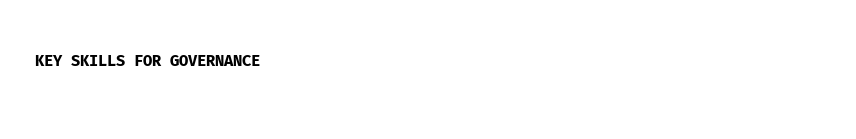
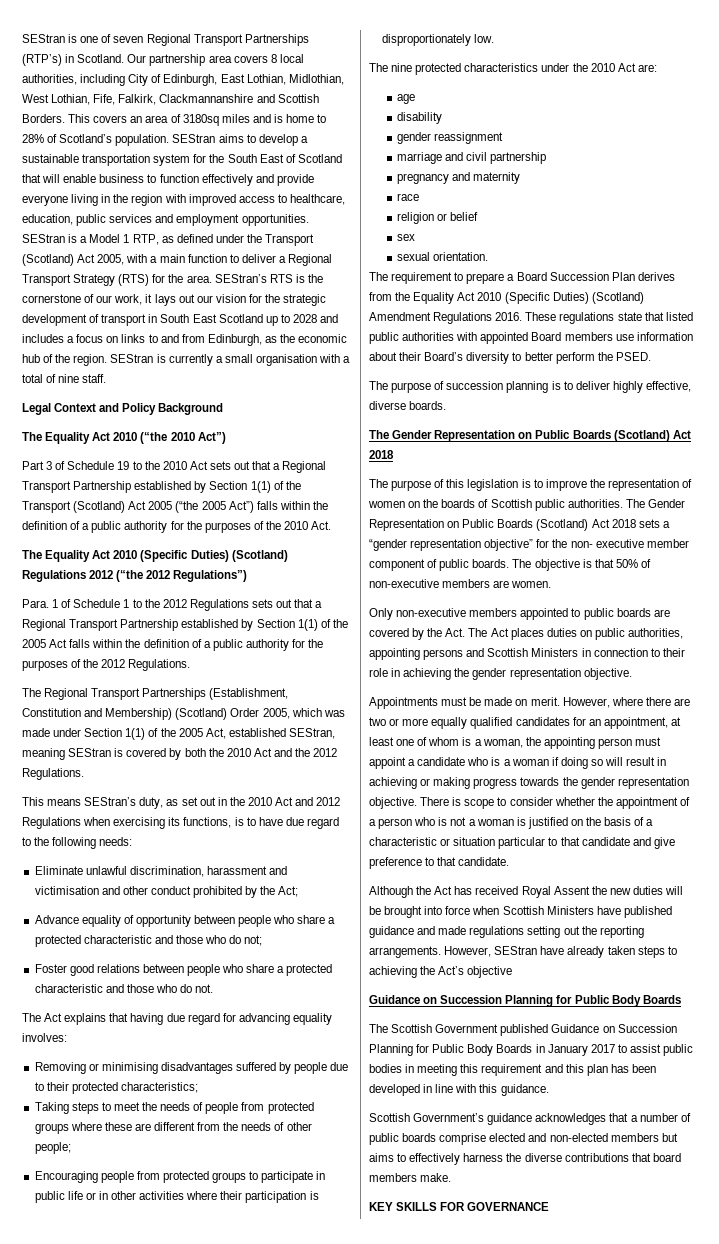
(35, 60) none -> [22,34,309,46] [22,54,304,66] [22,74,344,86] [22,94,319,105] [22,114,327,126] [22,134,308,146] [22,154,342,166] [22,174,314,186] [22,194,345,206] [22,214,309,226] [22,234,315,246] [22,254,333,266] [22,274,323,286] [22,294,327,306] [22,314,339,326] [22,334,348,346] [22,354,351,366] [22,374,107,383] [22,403,224,415] [22,432,226,444] [22,461,327,473] [22,481,301,493] [22,501,328,513] [22,521,332,533] [22,550,288,562] [22,570,248,582] [22,599,323,611] [22,619,348,631] [22,639,324,651] [22,659,191,671] [22,688,289,700] [22,708,345,720] [22,728,335,740] [22,748,338,760] [22,768,84,780] [22,797,341,809] [22,817,339,829] [22,837,133,849] [34,866,288,877] [34,886,299,898] [34,915,336,927] [34,935,263,947] [34,964,333,976] [34,984,214,993] [22,1013,332,1025] [22,1033,67,1042] [34,1062,349,1074] [34,1082,198,1094] [34,1102,314,1114] [34,1122,312,1134] [34,1142,71,1154] [34,1171,326,1183] [34,1191,319,1203] [381,34,494,46] [369,63,657,75] [397,94,416,104] [397,112,443,124] [397,132,504,144] [397,152,547,164] [397,172,521,184] [397,193,420,201] [397,212,479,224] [397,234,416,241] [397,252,489,261] [369,272,675,284] [369,292,644,304] [369,312,693,324] [369,332,693,344] [369,352,651,364] [369,381,691,393] [369,401,447,410] [369,430,691,442] [369,450,394,459] [369,479,693,491] [368,499,685,511] [369,519,670,531] [369,539,689,551] [369,559,651,571] [369,579,552,588] [369,608,670,620] [369,628,684,640] [369,648,685,660] [369,668,632,680] [369,697,690,709] [369,717,681,729] [369,737,662,749] [369,757,667,769] [369,777,689,789] [369,797,690,809] [369,817,654,829] [369,837,675,849] [369,857,510,869] [369,886,684,898] [369,906,672,918] [369,926,644,938] [369,946,677,958] [369,966,513,978] [369,995,681,1007] [369,1024,677,1036] [369,1044,694,1056] [369,1064,656,1076] [369,1084,549,1096] [369,1113,691,1125] [369,1133,678,1145] [369,1153,681,1165] [369,1173,452,1182] SEStran is one of seven Regional Transport Partnerships (RTP’s) in Scotland. Our partnership area covers 8 local authorities, including City of Edinburgh, East Lothian, Midlothian, West Lothian, Fife, Falkirk, Clackmannanshire and Scottish Borders. This covers an area of 3180sq miles and is home to 28% of Scotland’s population. SEStran aims to develop a sustainable transportation system for the South East of Scotland that will enable business to function effectively and provide everyone living in the region with improved access to healthcare, education, public services and employment opportunities. SEStran is a Model 1 RTP, as defined under the Transport (Scotland) Act 2005, with a main function to deliver a Regional Transport Strategy (RTS) for the area. SEStran’s RTS is the cornerstone of our work, it lays out our vision for the strategic development of transport in South East Scotland up to 2028 and includes a focus on links to and from Edinburgh, as the economic hub of the region. SEStran is currently a small organisation with a total of nine staff. // Legal Context and Policy Background // The Equality Act 2010 (“the 2010 Act”) // Part 3 of Schedule 19 to the 2010 Act sets out that a Regional Transport Partnership established by Section 1(1) of the Transport (Scotland) Act 2005 (“the 2005 Act”) falls within the definition of a public authority for the purposes of the 2010 Act. // The Equality Act 2010 (Specific Duties) (Scotland) Regulations 2012 (“the 2012 Regulations”) // Para. 1 of Schedule 1 to the 2012 Regulations sets out that a Regional Transport Partnership established by Section 1(1) of the 2005 Act falls within the definition of a public authority for the purposes of the 2012 Regulations. // The Regional Transport Partnerships (Establishment, Constitution and Membership) (Scotland) Order 2005, which was made under Section 1(1) of the 2005 Act, established SEStran, meaning SEStran is covered by both the 2010 Act and the 2012 Regulations. // This means SEStran’s duty, as set out in the 2010 Act and 2012 Regulations when exercising its functions, is to have due regard to the following needs: // Eliminate unlawful discrimination, harassment and victimisation and other conduct prohibited by the Act; // Advance equality of opportunity between people who share a protected characteristic and those who do not; // Foster good relations between people who share a protected characteristic and those who do not. // The Act explains that having due regard for advancing equality involves: // Removing or minimising disadvantages suffered by people due to their protected characteristics; // Taking steps to meet the needs of people from protected groups where these are different from the needs of other people; // Encouraging people from protected groups to participate in public life or in other activities where their participation is disproportionately low. // The nine protected characteristics under the 2010 Act are: // age // disability // gender reassignment // marriage and civil partnership // pregnancy and maternity // race // religion or belief // sex // sexual orientation. // The requirement to prepare a Board Succession Plan derives from the Equality Act 2010 (Specific Duties) (Scotland) Amendment Regulations 2016. These regulations state that listed public authorities with appointed Board members use information about their Board’s diversity to better perform the PSED. // The purpose of succession planning is to deliver highly effective, diverse boards. // The Gender Representation on Public Boards (Scotland) Act 2018 // The purpose of this legislation is to improve the representation of women on the boards of Scottish public authorities. The Gender Representation on Public Boards (Scotland) Act 2018 sets a “gender representation objective” for the non- executive member component of public boards. The objective is that 50% of non-executive members are women. // Only non-executive members appointed to public boards are covered by the Act. The Act places duties on public authorities, appointing persons and Scottish Ministers in connection to their role in achieving the gender representation objective. // Appointments must be made on merit. However, where there are two or more equally qualified candidates for an appointment, at least one of whom is a woman, the appointing person must appoint a candidate who is a woman if doing so will result in achieving or making progress towards the gender representation objective. There is scope to consider whether the appointment of a person who is not a woman is justified on the basis of a characteristic or situation particular to that candidate and give preference to that candidate. // Although the Act has received Royal Assent the new duties will be brought into force when Scottish Ministers have published guidance and made regulations setting out the reporting arrangements. However, SEStran have already taken steps to achieving the Act’s objective // Guidance on Succession Planning for Public Body Boards // The Scottish Government published Guidance on Succession Planning for Public Body Boards in January 2017 to assist public bodies in meeting this requirement and this plan has been developed in line with this guidance. // Scottish Government’s guidance acknowledges that a number of public boards comprise elected and non-elected members but aims to effectively harness the diverse contributions that board members make. //

